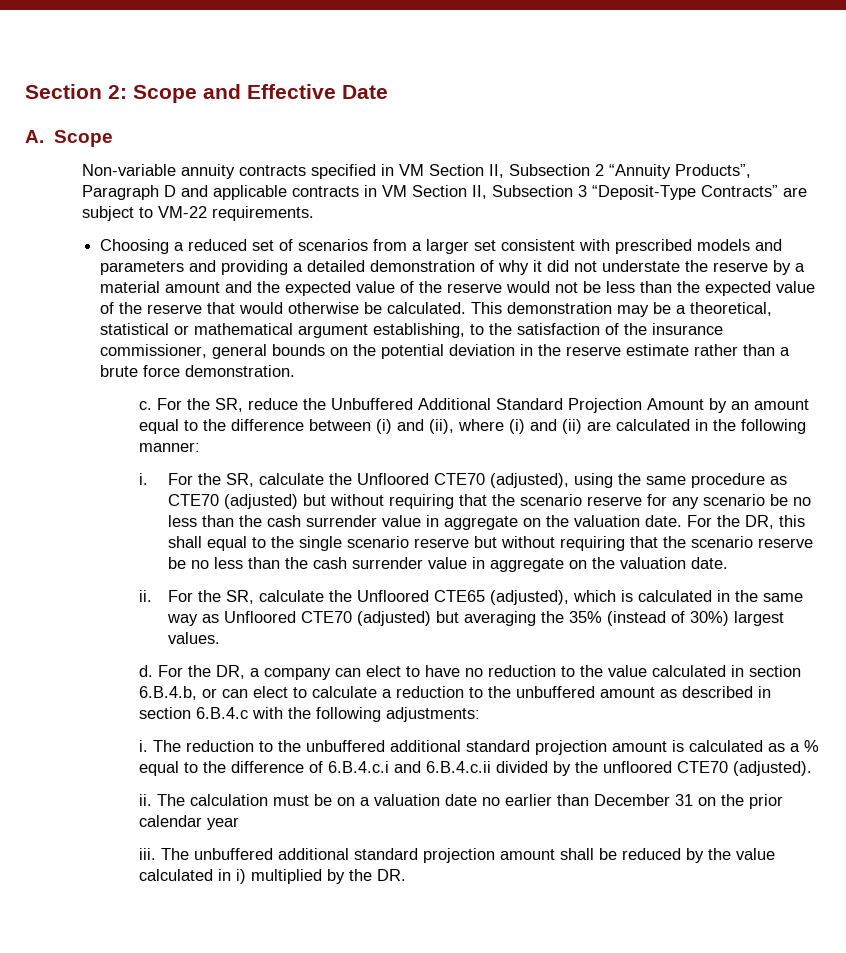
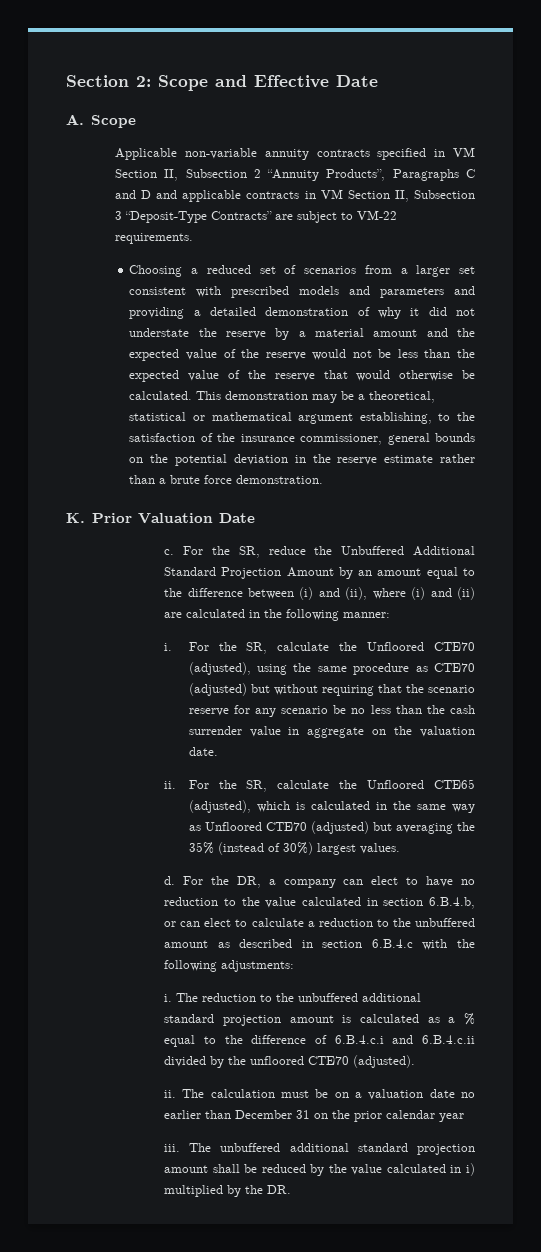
[82,164,177,176] Non-variable -> [115,148,257,160] Applicable non-variable
[82,185,160,200] Paragraph -> [392,169,475,181] [115,190,137,199] Paragraphs C and
(296, 371) none -> [66,513,255,524] // K. Prior Valuation Date
[686,515,805,529] [167,536,813,551] [167,557,728,572] For the DR, this shall equal to the single scenario reserve but without requiring that the scenario reserve be no less than the cash surrender value in aggregate on the valuation date. -> (218, 751) none

